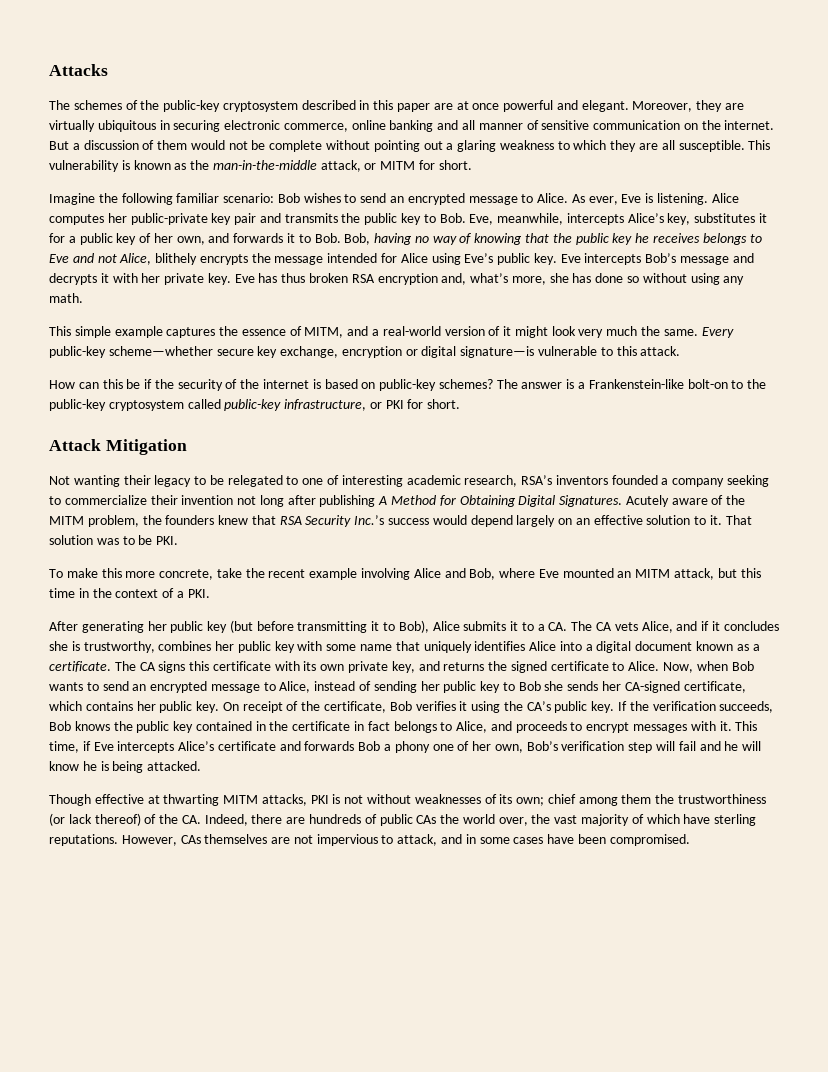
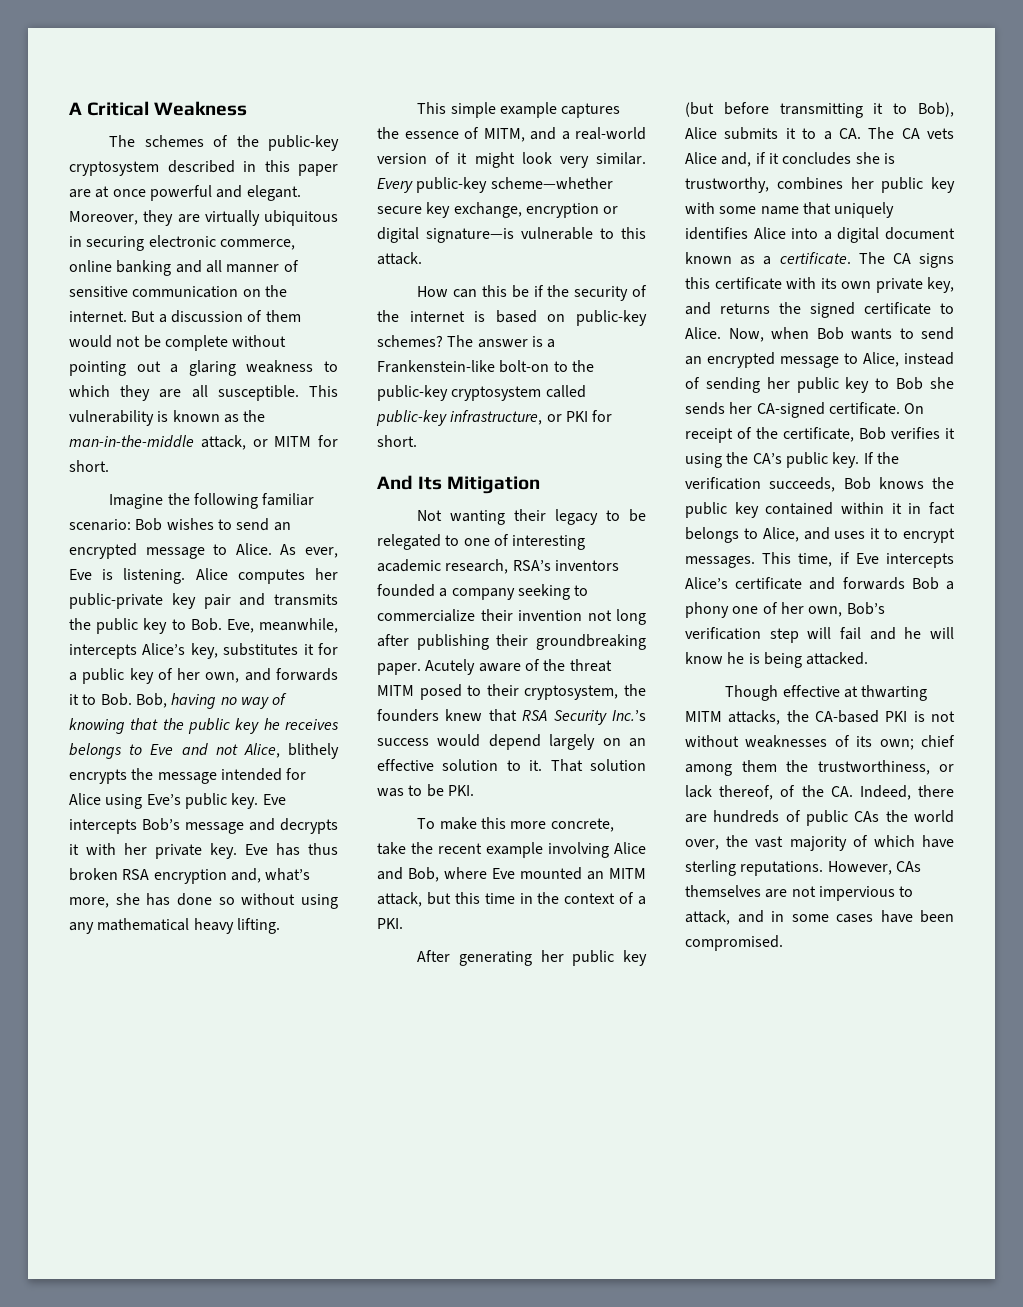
[49,64,108,76] Attacks -> [69,101,248,116] A Critical Weakness
[49,293,83,303] math. -> [97,918,280,934] mathematical heavy lifting.
[606,326,698,336] much the same. -> [596,152,646,165] similar.
[49,439,101,451] Attack -> [377,475,443,490] And Its
[378,495,746,507] [49,515,139,527] A Method for Obtaining Digital Signatures. Acutely aware of the MITM problem, -> [496,634,646,650] [377,659,612,675] [377,684,619,700] their groundbreaking paper. Acutely aware of the threat MITM posed to their cryptosystem,
[641,621,698,633] Alice, and -> [685,152,752,167] Alice and,
[683,681,746,693] [49,701,220,713] certificate, which contains her public key. -> [828,402,900,415] certificate.
[255,721,351,731] in the certificate -> [841,502,902,514] within it
[515,721,732,733] proceeds to encrypt messages with it. -> [834,528,955,543] [685,556,755,568] uses it to encrypt messages.
(307, 800) none -> [786,710,879,723] the CA-based
[678,794,767,804] [49,813,141,826] trustworthiness (or lack thereof) -> [817,760,954,775] [685,785,774,800] trustworthiness, or lack thereof,

